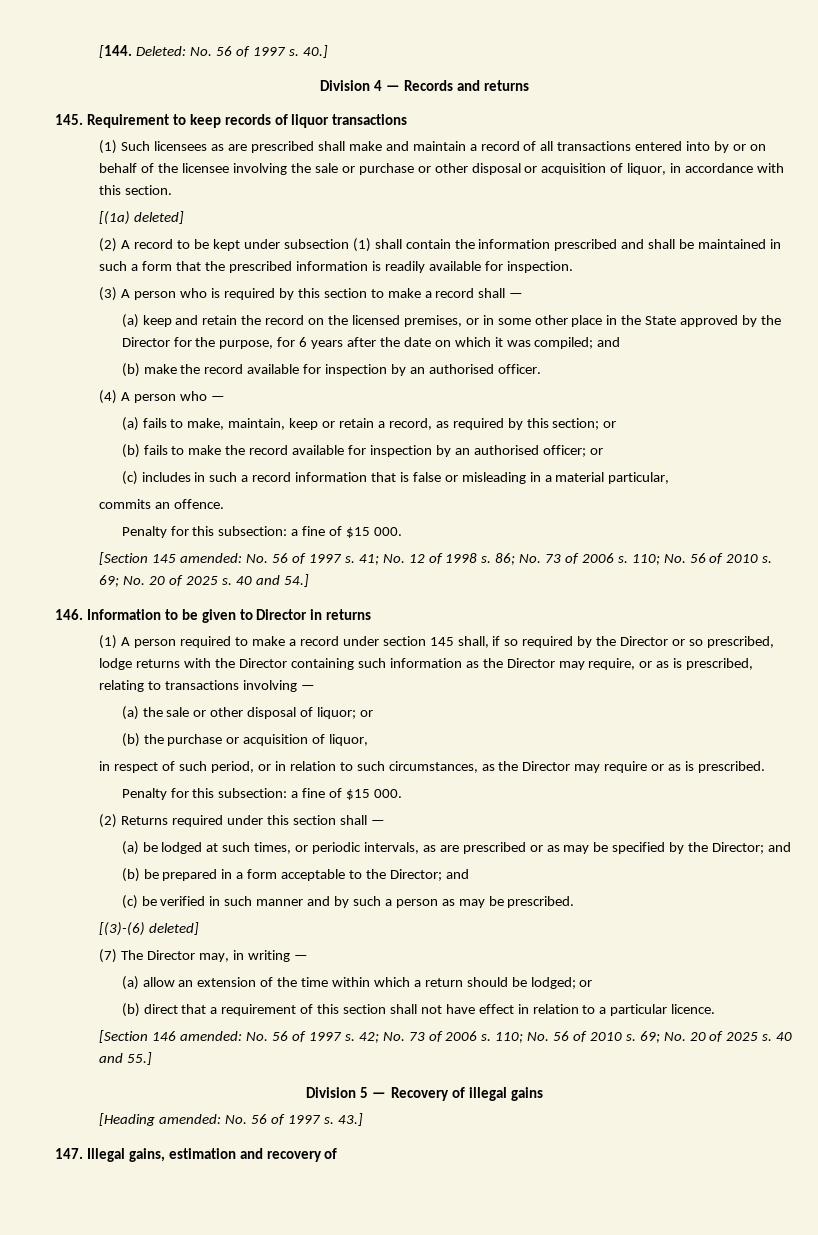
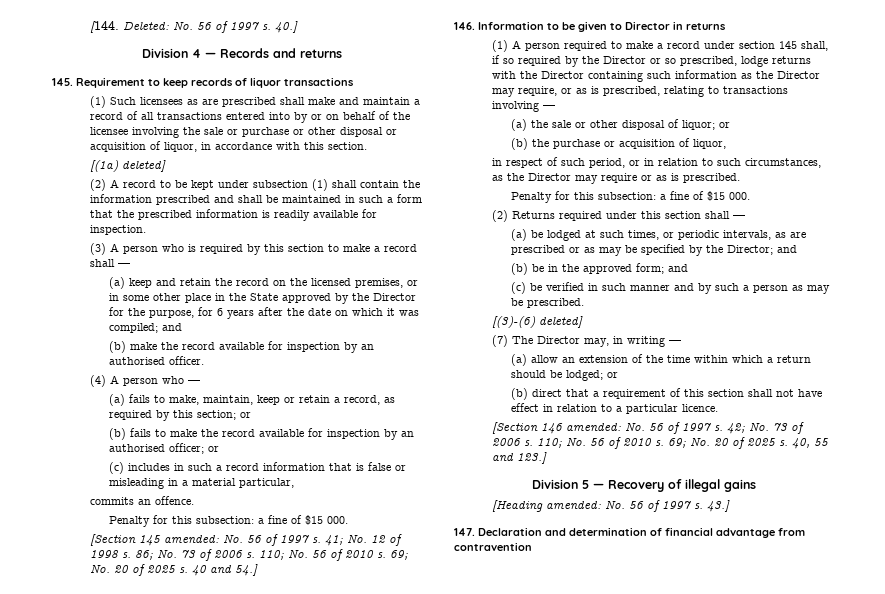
[162,869,442,881] prepared in a form acceptable to the Director; -> [548,263,665,274] in the approved form;
[776,1032,793,1041] [99,1052,153,1065] 40 and 55.] -> [792,438,830,449] [492,452,548,464] 40, 55 and 123.]
[86,1148,338,1162] Illegal gains, estimation and recovery of -> [478,527,805,538] [454,542,532,551] Declaration and determination of financial advantage from contravention

